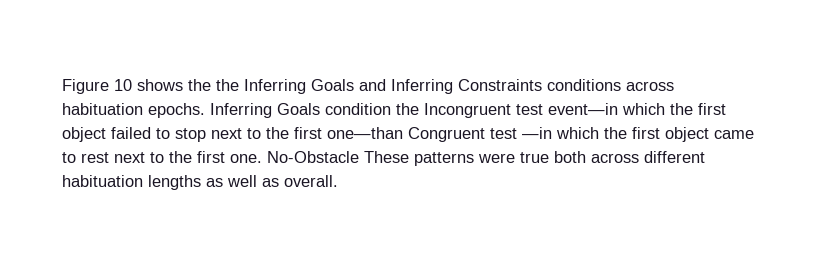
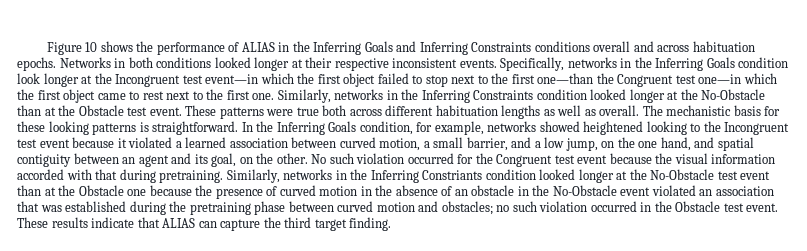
(211, 85) none -> [156,42,290,55] performance of ALIAS in
(621, 85) none -> [593,41,654,52] overall and
[210,103,391,118] Inferring Goals condition -> [59,57,789,71] [17,73,93,87] Networks in both conditions looked longer at their respective inconsistent events. Specifically, networks in the Inferring Goals condition look longer at
[408,127,552,142] Congruent test —in -> [596,73,742,87] the Congruent test one—in
[267,151,359,163] No-Obstacle -> [277,89,766,103] [17,105,182,116] Similarly, networks in the Inferring Constraints condition looked longer at the No-Obstacle than at the Obstacle test event.
(338, 181) none -> [642,105,781,116] [17,121,790,135] [17,137,754,151] [17,153,776,167] [17,169,771,183] [17,185,774,199] [17,201,779,215] [17,217,392,231] The mechanistic basis for these looking patterns is straightforward. In the Inferring Goals condition, for example, networks showed heightened looking to the Incongruent test event because it violated a learned association between curved motion, a small barrier, and a low jump, on the one hand, and spatial contiguity between an agent and its goal, on the other. No such violation occurred for the Congruent test event because the visual information accorded with that during pretraining. Similarly, networks in the Inferring Constriants condition looked longer at the No-Obstacle test event than at the Obstacle one because the presence of curved motion in the absence of an obstacle in the No-Obstacle event violated an association that was established during the pretraining phase between curved motion and obstacles; no such violation occurred in the Obstacle test event. These results indicate that ALIAS can capture the third target finding.

